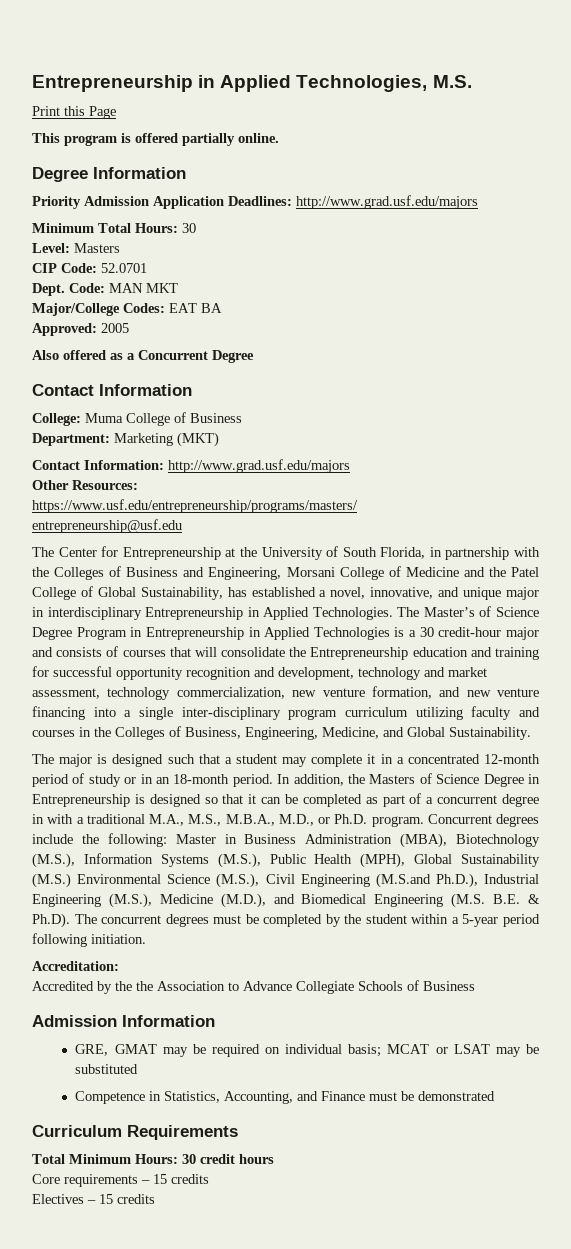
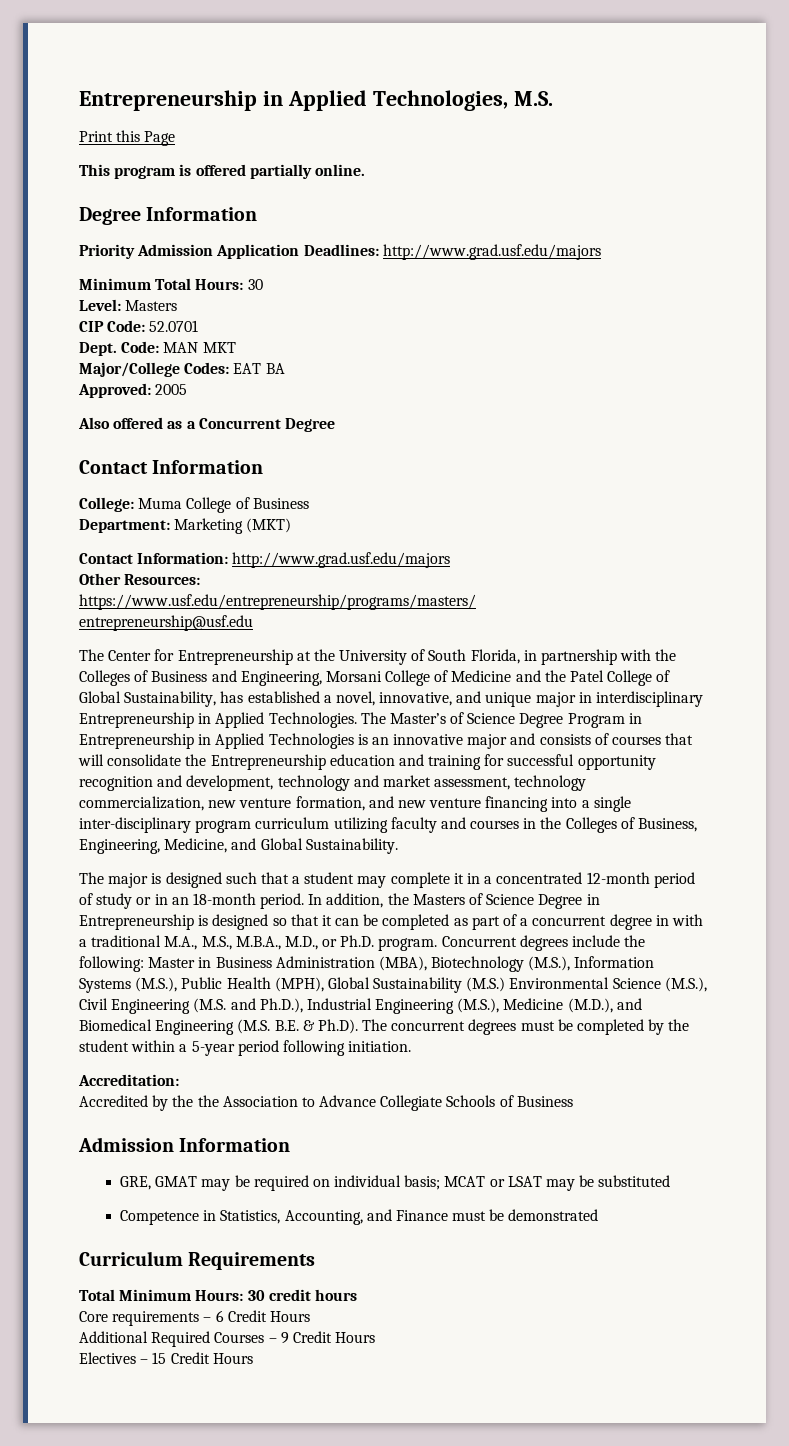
[409,627,502,637] a 30 credit-hour -> [371,734,464,745] an innovative
[375,873,431,888] (M.S.and -> [193,998,256,1013] (M.S. and
[153,1174,209,1184] 15 credits -> [215,1310,310,1322] [79,1331,376,1347] 6 Credit Hours // Additional Required Courses – 9 Credit Hours
[117,1194,155,1204] credits -> [170,1352,253,1364] Credit Hours

